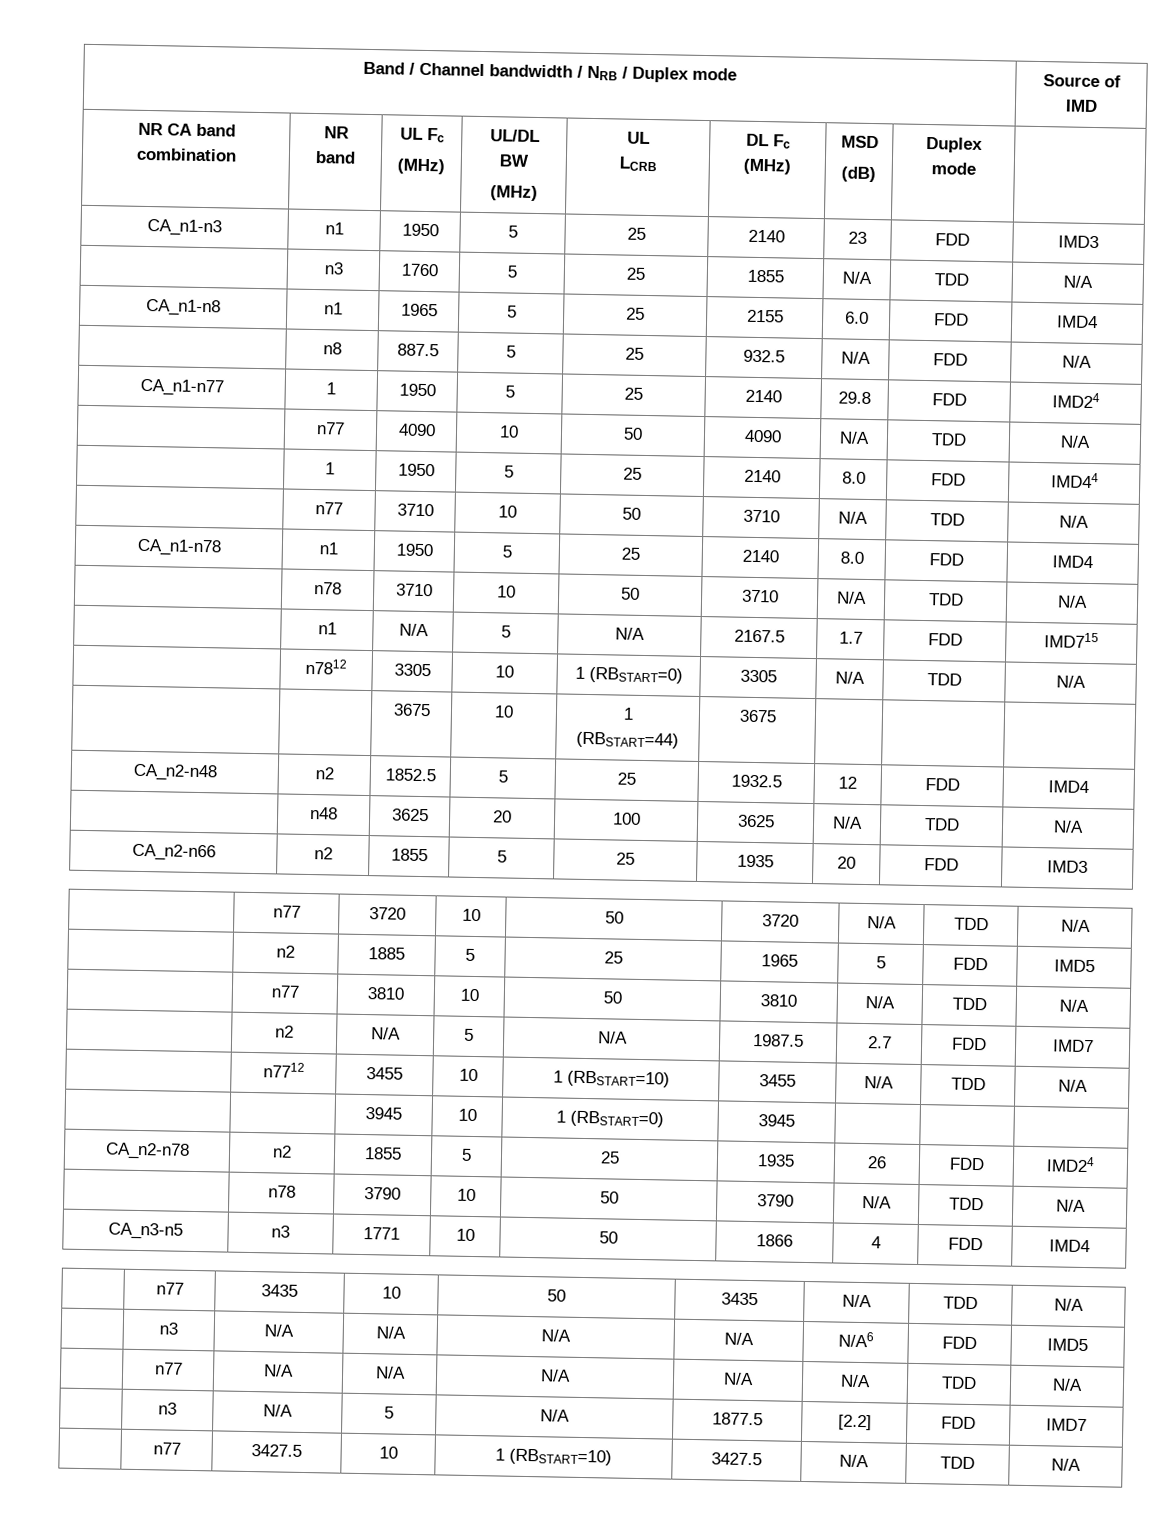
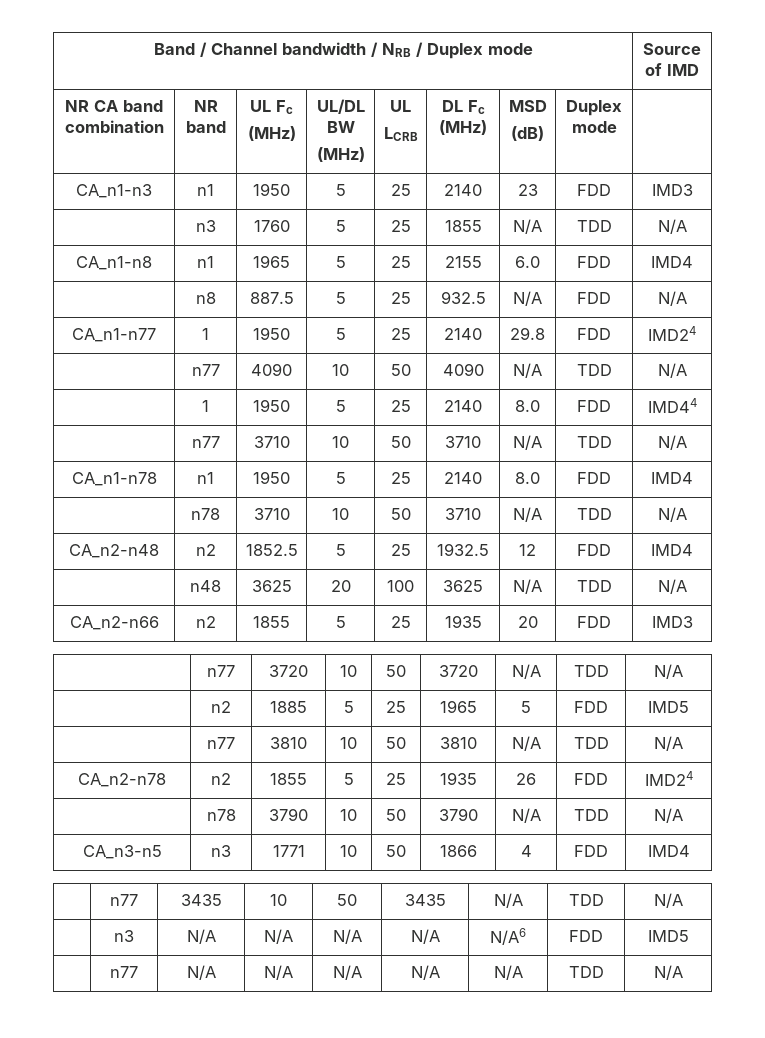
[317,622,337,635] [398,623,429,637] [500,625,511,638] [615,627,645,640] [733,629,785,643] [838,631,863,644] [927,633,963,646] [1044,632,1099,649] [305,658,347,675] [393,663,431,677] [495,665,514,678] [574,666,683,684] [739,669,777,683] [835,671,865,684] [926,673,962,686] [1056,675,1086,688] [392,703,431,717] [494,705,514,718] [622,707,634,720] [576,731,679,749] [738,709,777,723] // | n1 | N/A | 5 | N/A | 2167.5 | 1.7 | FDD | IMD715 // | n7812 | 3305 | 10 | 1 (RBSTART=0) | 3305 | N/A | TDD | N/A // | | 3675 | 10 | 1 (RBSTART=44) | 3675 | | | -> (687, 514) none
[275,1025,294,1038] [371,1027,401,1040] [464,1028,474,1041] [597,1031,628,1044] [753,1034,804,1047] [867,1036,892,1049] [950,1037,987,1051] [1051,1039,1094,1053] [262,1062,305,1078] [366,1067,403,1080] [458,1068,478,1082] [552,1070,670,1088] [759,1074,796,1087] [864,1076,894,1089] [950,1077,986,1091] [1057,1079,1088,1093] [365,1107,402,1120] [457,1108,477,1122] [556,1110,664,1128] [758,1114,795,1127] // | n2 | N/A | 5 | N/A | 1987.5 | 2.7 | FDD | IMD7 // | n7712 | 3455 | 10 | 1 (RBSTART=10) | 3455 | N/A | TDD | N/A // | | 3945 | 10 | 1 (RBSTART=0) | 3945 | | | -> (683, 743) none
[158,1402,177,1415] [263,1404,293,1417] [384,1406,394,1419] [540,1409,570,1422] [712,1412,763,1426] [837,1414,872,1431] [941,1416,976,1430] [1046,1418,1087,1432] [152,1442,181,1455] [251,1444,302,1457] [378,1446,398,1459] [495,1448,612,1466] [711,1452,762,1466] [839,1454,869,1468] [940,1456,975,1470] [1051,1458,1081,1471] // | n3 | N/A | 5 | N/A | 1877.5 | [2.2] | FDD | IMD7 // | n77 | 3427.5 | 10 | 1 (RBSTART=10) | 3427.5 | N/A | TDD | N/A -> (683, 972) none

